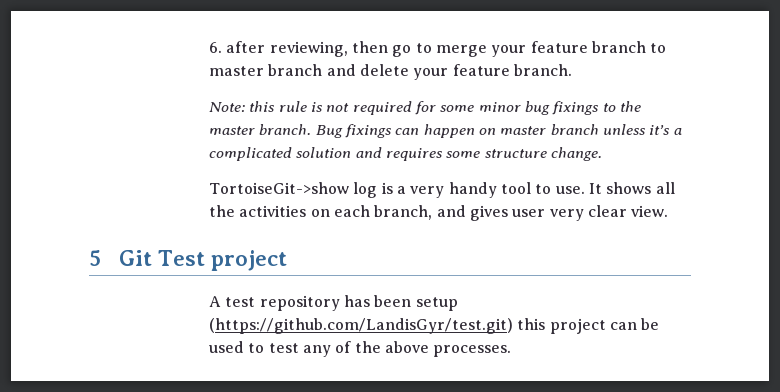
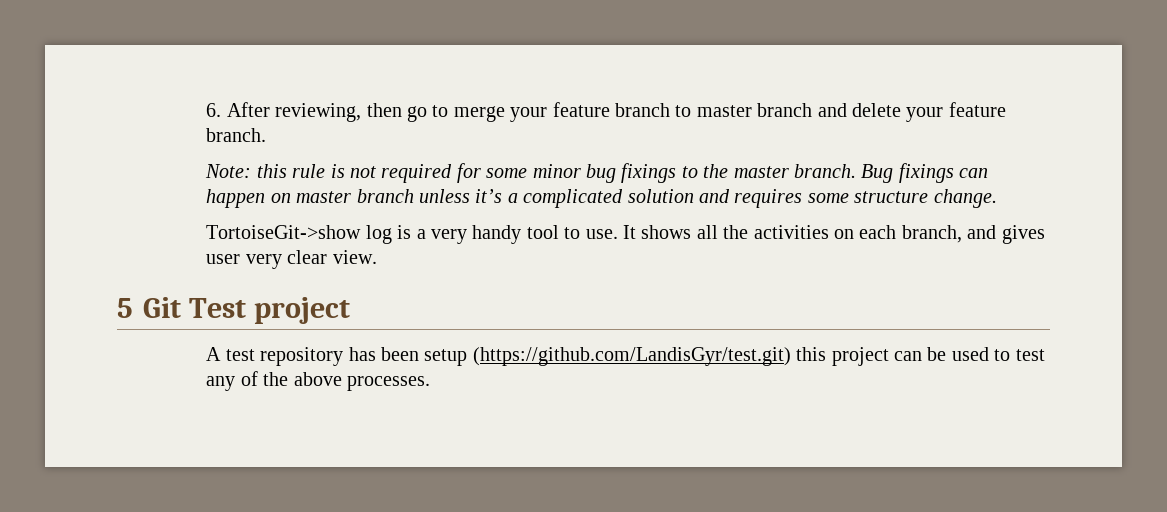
[226,41,266,53] after -> [226,102,270,117] After

